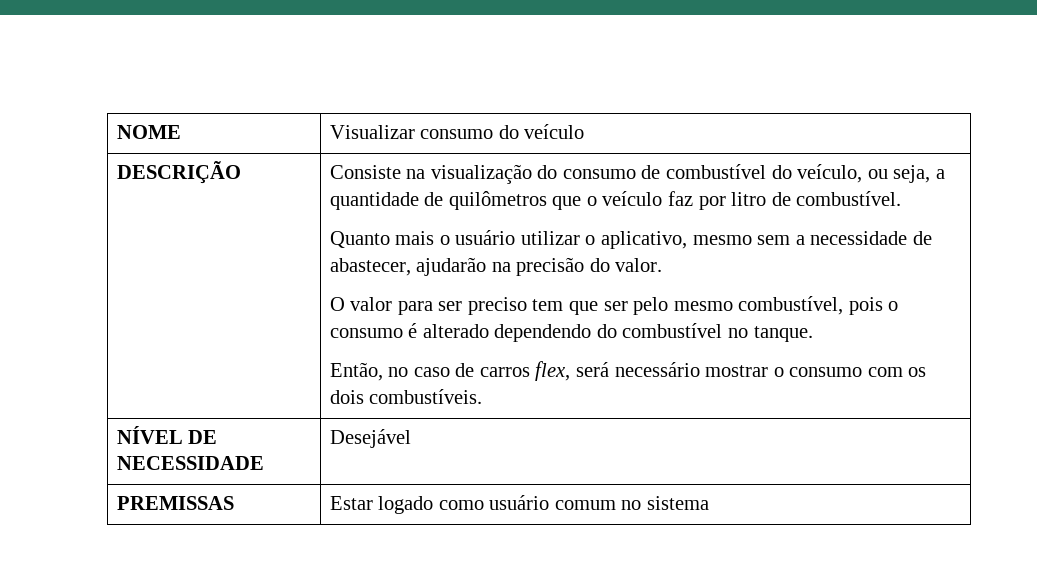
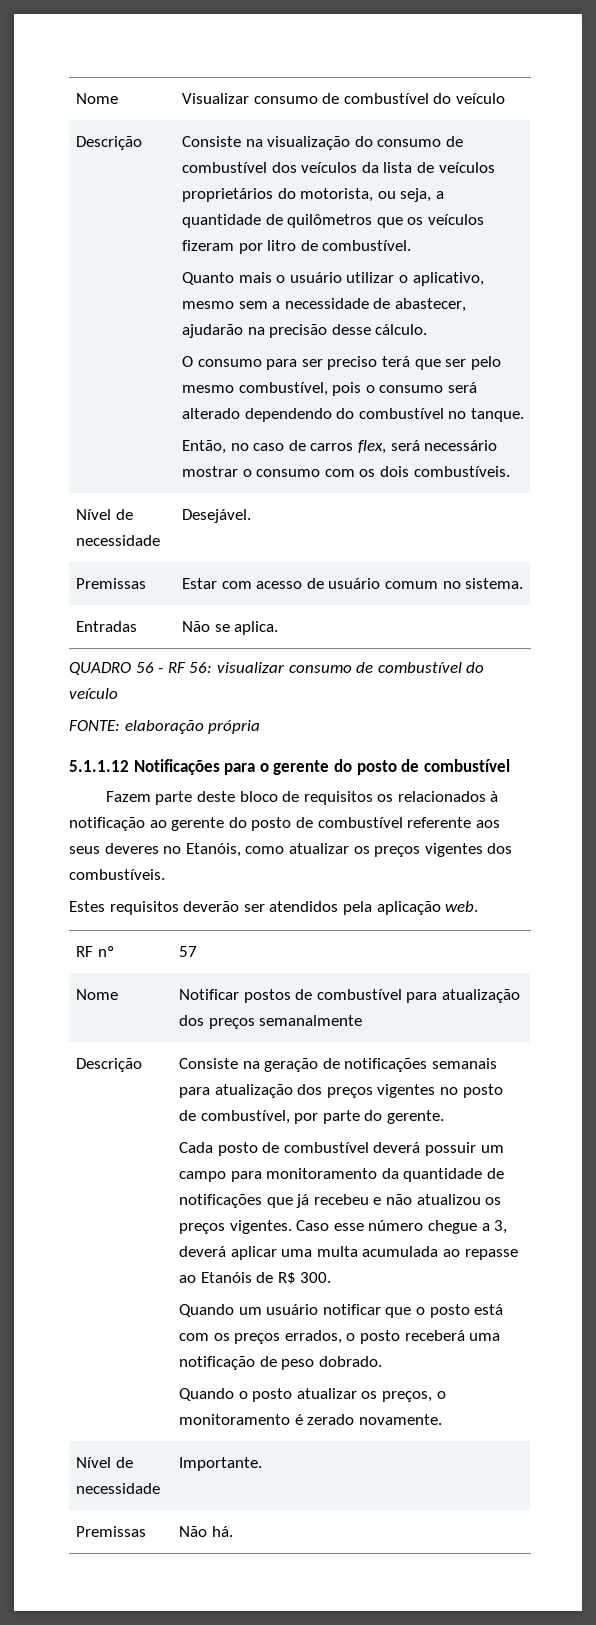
[116,125,181,139] NOME -> [75,93,118,104] Nome
[498,124,585,139] [116,161,241,184] do veículo // DESCRIÇÃO -> [322,93,505,104] [75,136,142,150] de combustível do veículo // Descrição
[771,164,863,183] do veículo, -> [271,162,495,173] [181,188,374,202] dos veículos da lista de veículos proprietários do motorista,
[586,191,693,206] o veículo faz -> [407,214,484,225] [181,240,234,251] os veículos fizeram
[589,258,663,272] do valor. -> [331,324,428,335] desse cálculo.
[350,297,393,311] valor -> [197,359,262,367] consumo
[532,299,564,311] tem -> [381,356,410,367] terá
[408,323,418,338] é -> [447,382,477,393] será
[116,426,218,444] [116,456,264,470] [329,429,411,448] [116,496,234,510] [329,495,709,514] NÍVEL DE NECESSIDADE | Desejável // PREMISSAS | Estar logado como usuário comum no sistema -> [75,509,133,520] [75,535,160,546] [181,509,251,523] [75,578,146,589] [181,578,524,589] [75,621,137,632] [181,621,279,635] [69,662,485,675] [69,688,118,699] [69,720,261,734] [69,759,510,775] [105,791,499,805] [69,817,500,831] [69,843,513,857] [69,869,165,880] [69,901,479,915] [75,946,114,957] [178,946,197,957] [75,989,118,1000] [178,989,520,1003] [178,1015,363,1029] [75,1058,142,1072] [178,1058,497,1072] [178,1084,503,1098] [178,1110,444,1124] [178,1142,504,1156] [178,1168,504,1182] [178,1194,502,1208] [178,1220,508,1234] [178,1246,518,1260] [178,1272,332,1284] [178,1304,504,1318] [178,1330,501,1344] [178,1356,382,1370] [178,1388,446,1402] [178,1414,442,1425] [75,1457,133,1468] [75,1483,160,1494] [178,1457,262,1471] [75,1526,146,1537] [178,1526,233,1537] Nível de necessidade | Desejável. // Premissas | Estar com acesso de usuário comum no sistema. // Entradas | Não se aplica. // QUADRO 56 - RF 56: visualizar consumo de combustível do veículo // FONTE: elaboração própria // 5.1.1.12 Notificações para o gerente do posto de combustível // Fazem parte deste bloco de requisitos os relacionados à notificação ao gerente do posto de combustível referente aos seus deveres no Etanóis, como atualizar os preços vigentes dos combustíveis. // Estes requisitos deverão ser atendidos pela aplicação web. // RF nº | 57 // Nome | Notificar postos de combustível para atualização dos preços semanalmente // Descrição | Consiste na geração de notificações semanais para atualização dos preços vigentes no posto de combustível, por parte do gerente. // Cada posto de combustível deverá possuir um campo para monitoramento da quantidade de notificações que já recebeu e não atualizou os preços vigentes. Caso esse número chegue a 3, deverá aplicar uma multa acumulada ao repasse ao Etanóis de R$ 300. // Quando um usuário notificar que o posto está com os preços errados, o posto receberá uma notificação de peso dobrado. // Quando o posto atualizar os preços, o monitoramento é zerado novamente. // Nível de necessidade | Importante. // Premissas | Não há.

